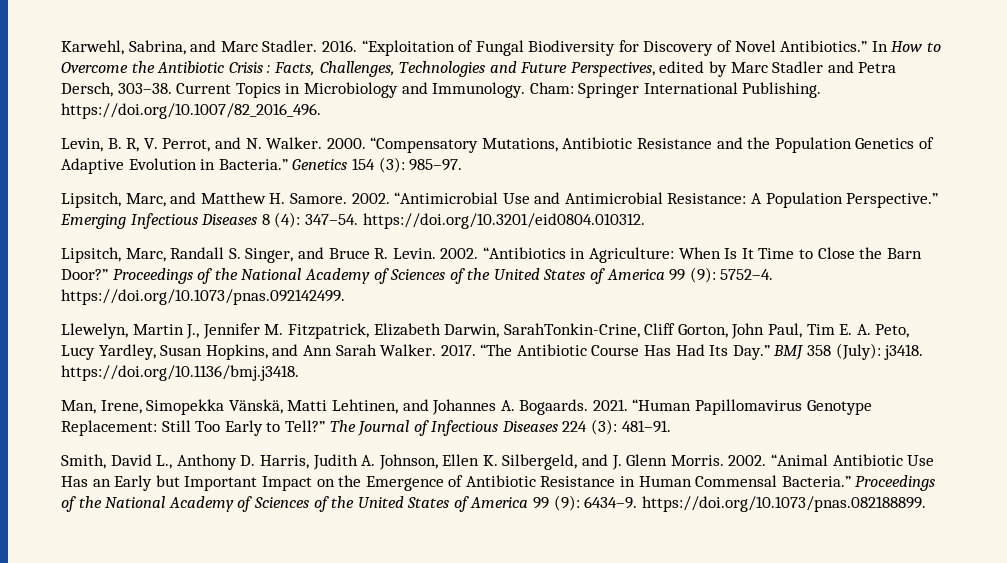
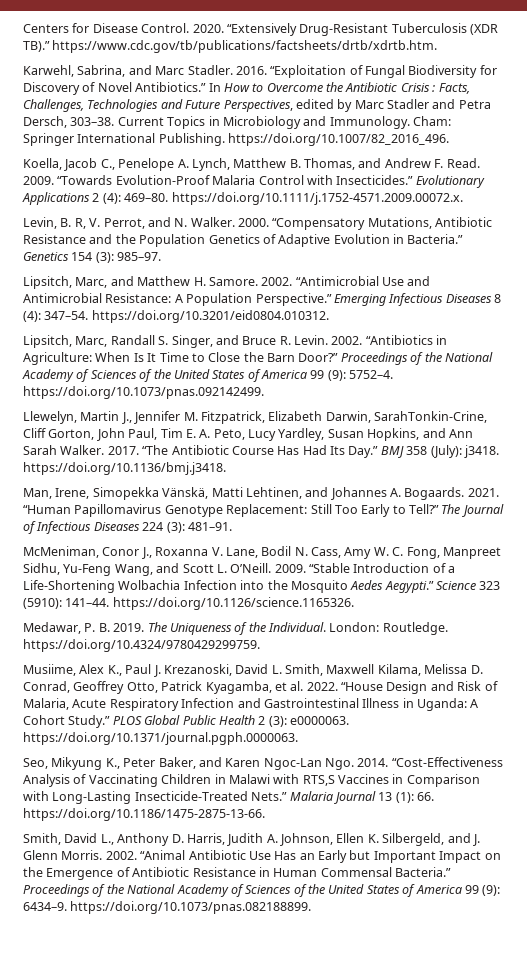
(61, 47) none -> [23,23,498,36] [23,40,438,53] Centers for Disease Control. 2020. “Extensively Drug-Resistant Tuberculosis (XDR TB).” https://www.cdc.gov/tb/publications/factsheets/drtb/xdrtb.htm. //
(321, 111) none -> [23,158,480,171] [23,175,485,188] [22,192,463,205] // Koella, Jacob C., Penelope A. Lynch, Matthew B. Thomas, and Andrew F. Read. 2009. “Towards Evolution-Proof Malaria Control with Insecticides.” Evolutionary Applications 2 (4): 469–80. https://doi.org/10.1111/j.1752-4571.2009.00072.x.
(671, 426) none -> [23,546,501,559] [23,563,456,576] [23,580,501,593] [23,597,354,610] [23,622,448,635] [23,639,260,652] [23,664,483,677] [23,681,498,694] [23,698,479,711] [23,715,349,728] [23,732,298,745] [23,757,503,770] [23,774,480,787] [23,791,434,804] [23,808,265,821] // McMeniman, Conor J., Roxanna V. Lane, Bodil N. Cass, Amy W. C. Fong, Manpreet Sidhu, Yu-Feng Wang, and Scott L. O’Neill. 2009. “Stable Introduction of a Life-Shortening Wolbachia Infection into the Mosquito Aedes Aegypti.” Science 323 (5910): 141–44. https://doi.org/10.1126/science.1165326. // Medawar, P. B. 2019. The Uniqueness of the Individual. London: Routledge. https://doi.org/10.4324/9780429299759. // Musiime, Alex K., Paul J. Krezanoski, David L. Smith, Maxwell Kilama, Melissa D. Conrad, Geoffrey Otto, Patrick Kyagamba, et al. 2022. “House Design and Risk of Malaria, Acute Respiratory Infection and Gastrointestinal Illness in Uganda: A Cohort Study.” PLOS Global Public Health 2 (3): e0000063. https://doi.org/10.1371/journal.pgph.0000063. // Seo, Mikyung K., Peter Baker, and Karen Ngoc-Lan Ngo. 2014. “Cost-Effectiveness Analysis of Vaccinating Children in Malawi with RTS,S Vaccines in Comparison with Long-Lasting Insecticide-Treated Nets.” Malaria Journal 13 (1): 66. https://doi.org/10.1186/1475-2875-13-66.

